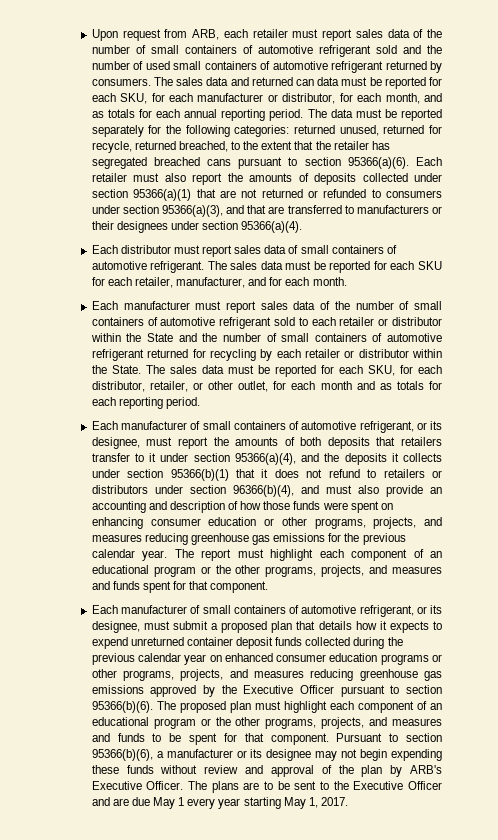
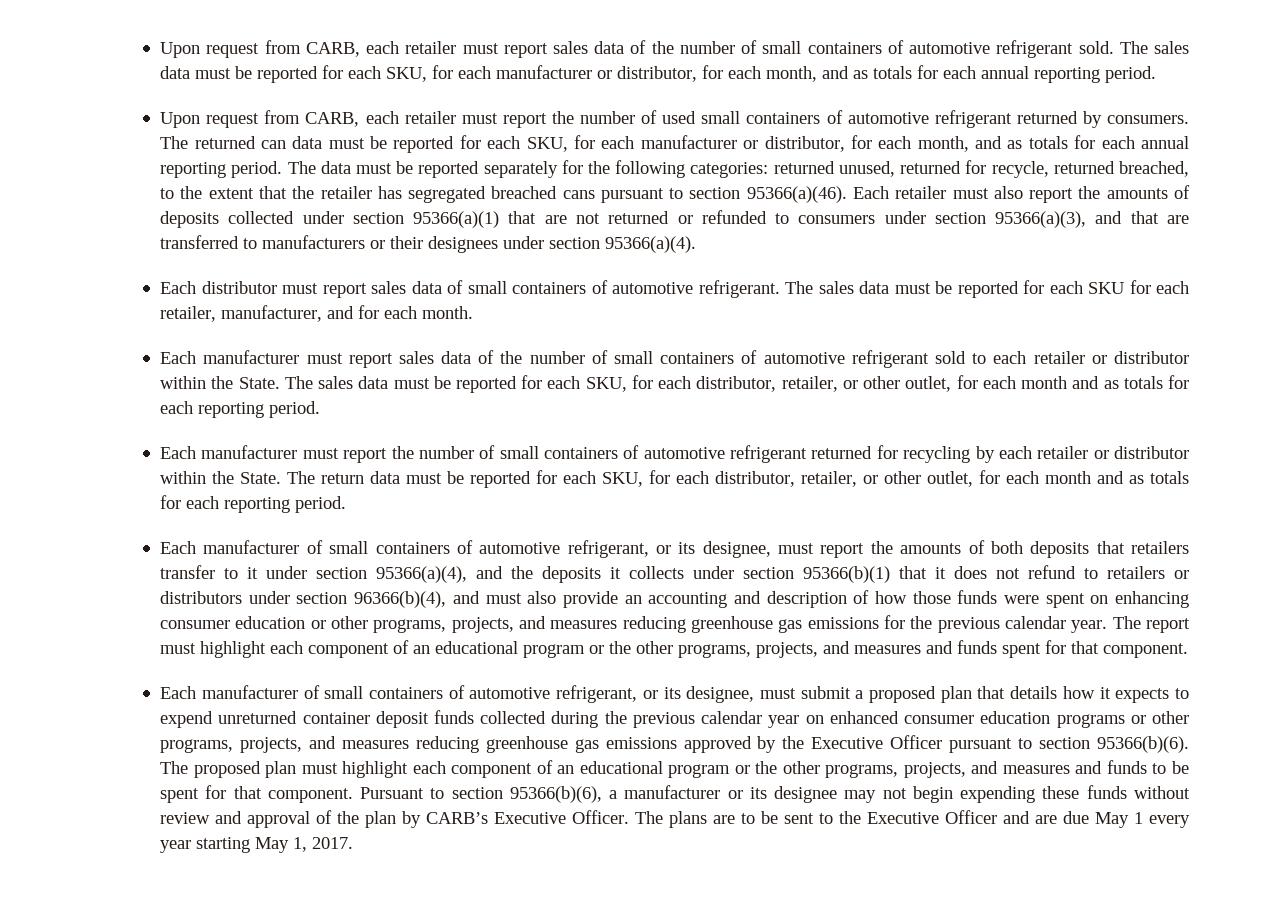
[91,29,220,41] Upon request from ARB, -> [160,40,360,58] Upon request from CARB,
[375,45,421,54] sold and -> [1078,41,1189,54] [160,65,1157,83] [160,110,547,128] sold. The sales data must be reported for each SKU, for each manufacturer or distributor, for each month, and as totals for each annual reporting period. // Upon request from CARB, each retailer must report
[176,77,249,86] sales data and -> (189, 142) none
[347,157,409,169] 95366(a)(6). -> [746,186,847,203] 95366(a)(46).
[147,333,197,342] State and -> [238,375,1189,393] [160,401,321,418] [160,445,388,463] State. The sales data must be reported for each SKU, for each distributor, retailer, or other outlet, for each month and as totals for each reporting period. // Each manufacturer must report
[169,365,197,374] sales -> [321,473,365,484] return
[410,765,443,774] ARB's -> [426,812,489,824] CARB’s

